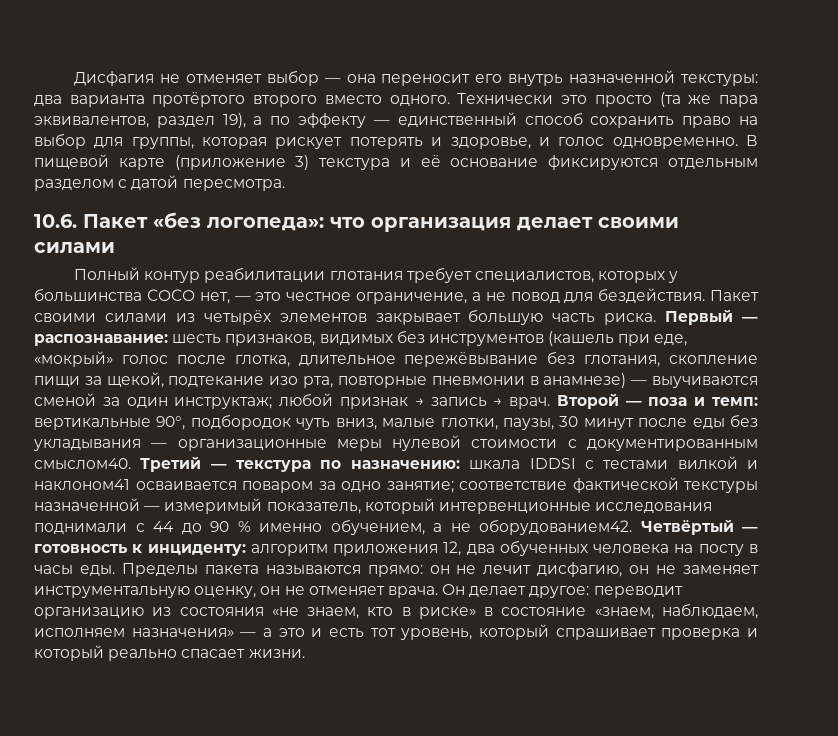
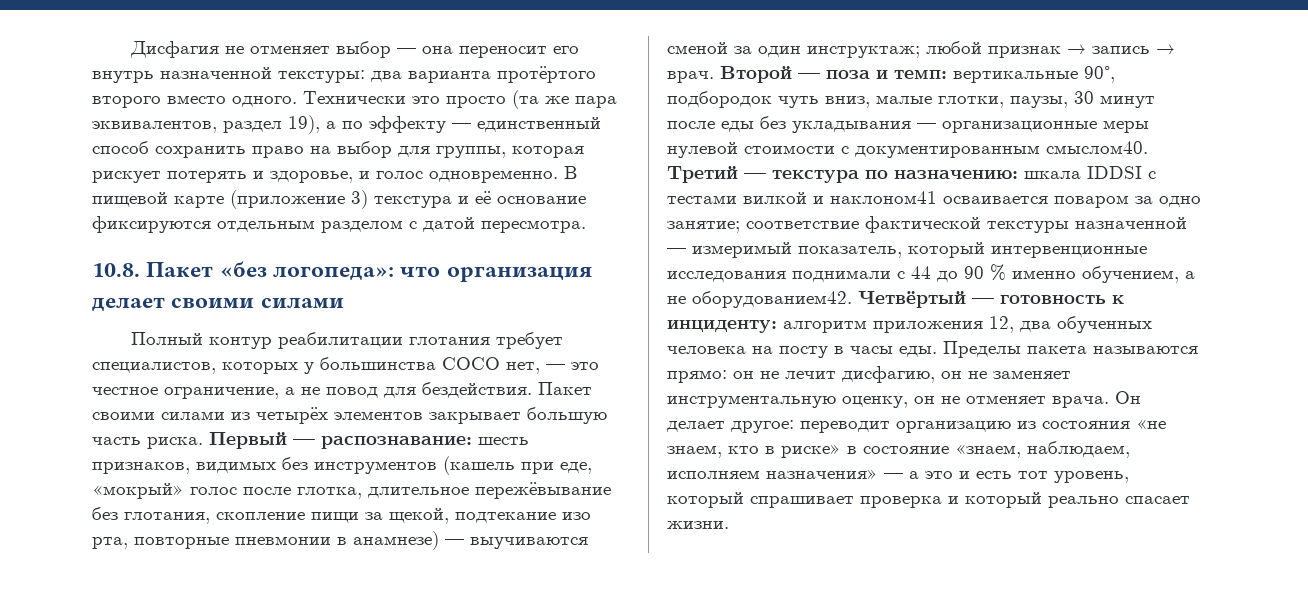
[34,214,77,228] 10.6. -> [92,263,140,277] 10.8.

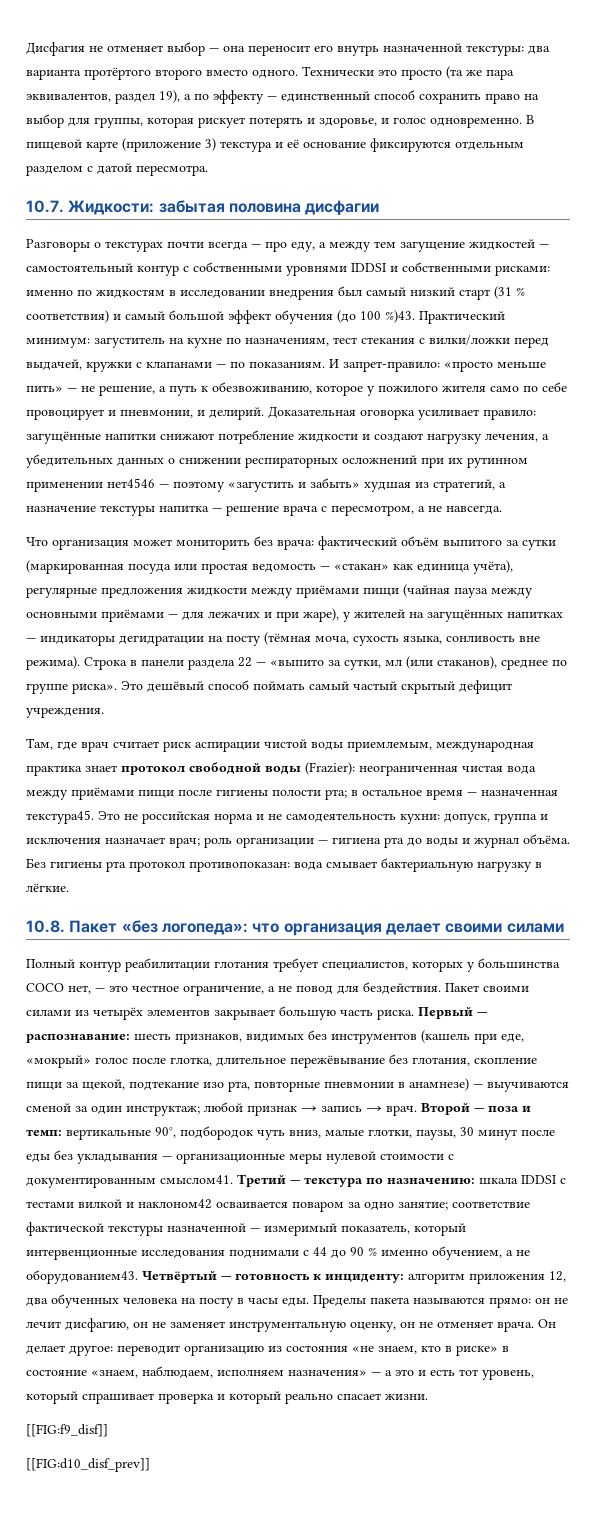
(586, 226) none -> [26,200,380,215] [26,239,549,252] [26,262,550,276] [26,286,525,300] [26,310,505,324] [26,335,549,348] [26,359,546,372] [26,382,567,396] [26,406,536,420] [26,430,549,444] [26,454,528,468] [26,478,506,492] [26,505,502,516] [26,536,556,550] [26,560,513,574] [26,584,533,598] [26,608,563,622] [26,632,540,646] [26,656,567,670] [26,680,512,694] [26,707,104,718] [26,738,534,752] [26,762,536,776] [26,787,558,800] [26,810,548,824] [26,834,570,848] [26,858,542,872] [26,883,69,892] // 10.7. Жидкости: забытая половина дисфагии // Разговоры о текстурах почти всегда — про еду, а между тем загущение жидкостей — самостоятельный контур с собственными уровнями IDDSI и собственными рисками: именно по жидкостям в исследовании внедрения был самый низкий старт (31 % соответствия) и самый большой эффект обучения (до 100 %)43. Практический минимум: загуститель на кухне по назначениям, тест стекания с вилки/ложки перед выдачей, кружки с клапанами — по показаниям. И запрет-правило: «просто меньше пить» — не решение, а путь к обезвоживанию, которое у пожилого жителя само по себе провоцирует и пневмонии, и делирий. Доказательная оговорка усиливает правило: загущённые напитки снижают потребление жидкости и создают нагрузку лечения, а убедительных данных о снижении респираторных осложнений при их рутинном применении нет4546 — поэтому «загустить и забыть» худшая из стратегий, а назначение текстуры напитка — решение врача с пересмотром, а не навсегда. // Что организация может мониторить без врача: фактический объём выпитого за сутки (маркированная посуда или простая ведомость — «стакан» как единица учёта), регулярные предложения жидкости между приёмами пищи (чайная пауза между основными приёмами — для лежачих и при жаре), у жителей на загущённых напитках — индикаторы дегидратации на посту (тёмная моча, сухость языка, сонливость вне режима). Строка в панели раздела 22 — «выпито за сутки, мл (или стаканов), среднее по группе риска». Это дешёвый способ поймать самый частый скрытый дефицит учреждения. // Там, где врач считает риск аспирации чистой воды приемлемым, международная практика знает протокол свободной воды (Frazier): неограниченная чистая вода между приёмами пищи после гигиены полости рта; в остальное время — назначенная текстура45. Это не российская норма и не самодеятельность кухни: допуск, группа и исключения назначает врач; роль организации — гигиена рта до воды и журнал объёма. Без гигиены рта протокол противопоказан: вода смывает бактериальную нагрузку в лёгкие.
[1046,141,1148,154] смыслом40. -> [160,1175,233,1184] смыслом41.
[830,191,937,204] наклоном41 -> [138,1199,212,1209] наклоном42
[692,291,852,308] оборудованием42. -> [26,1270,138,1284] оборудованием43.
(729, 525) none -> [26,1424,108,1437] [26,1458,150,1472] // [[FIG:f9_disf]] // [[FIG:d10_disf_prev]]

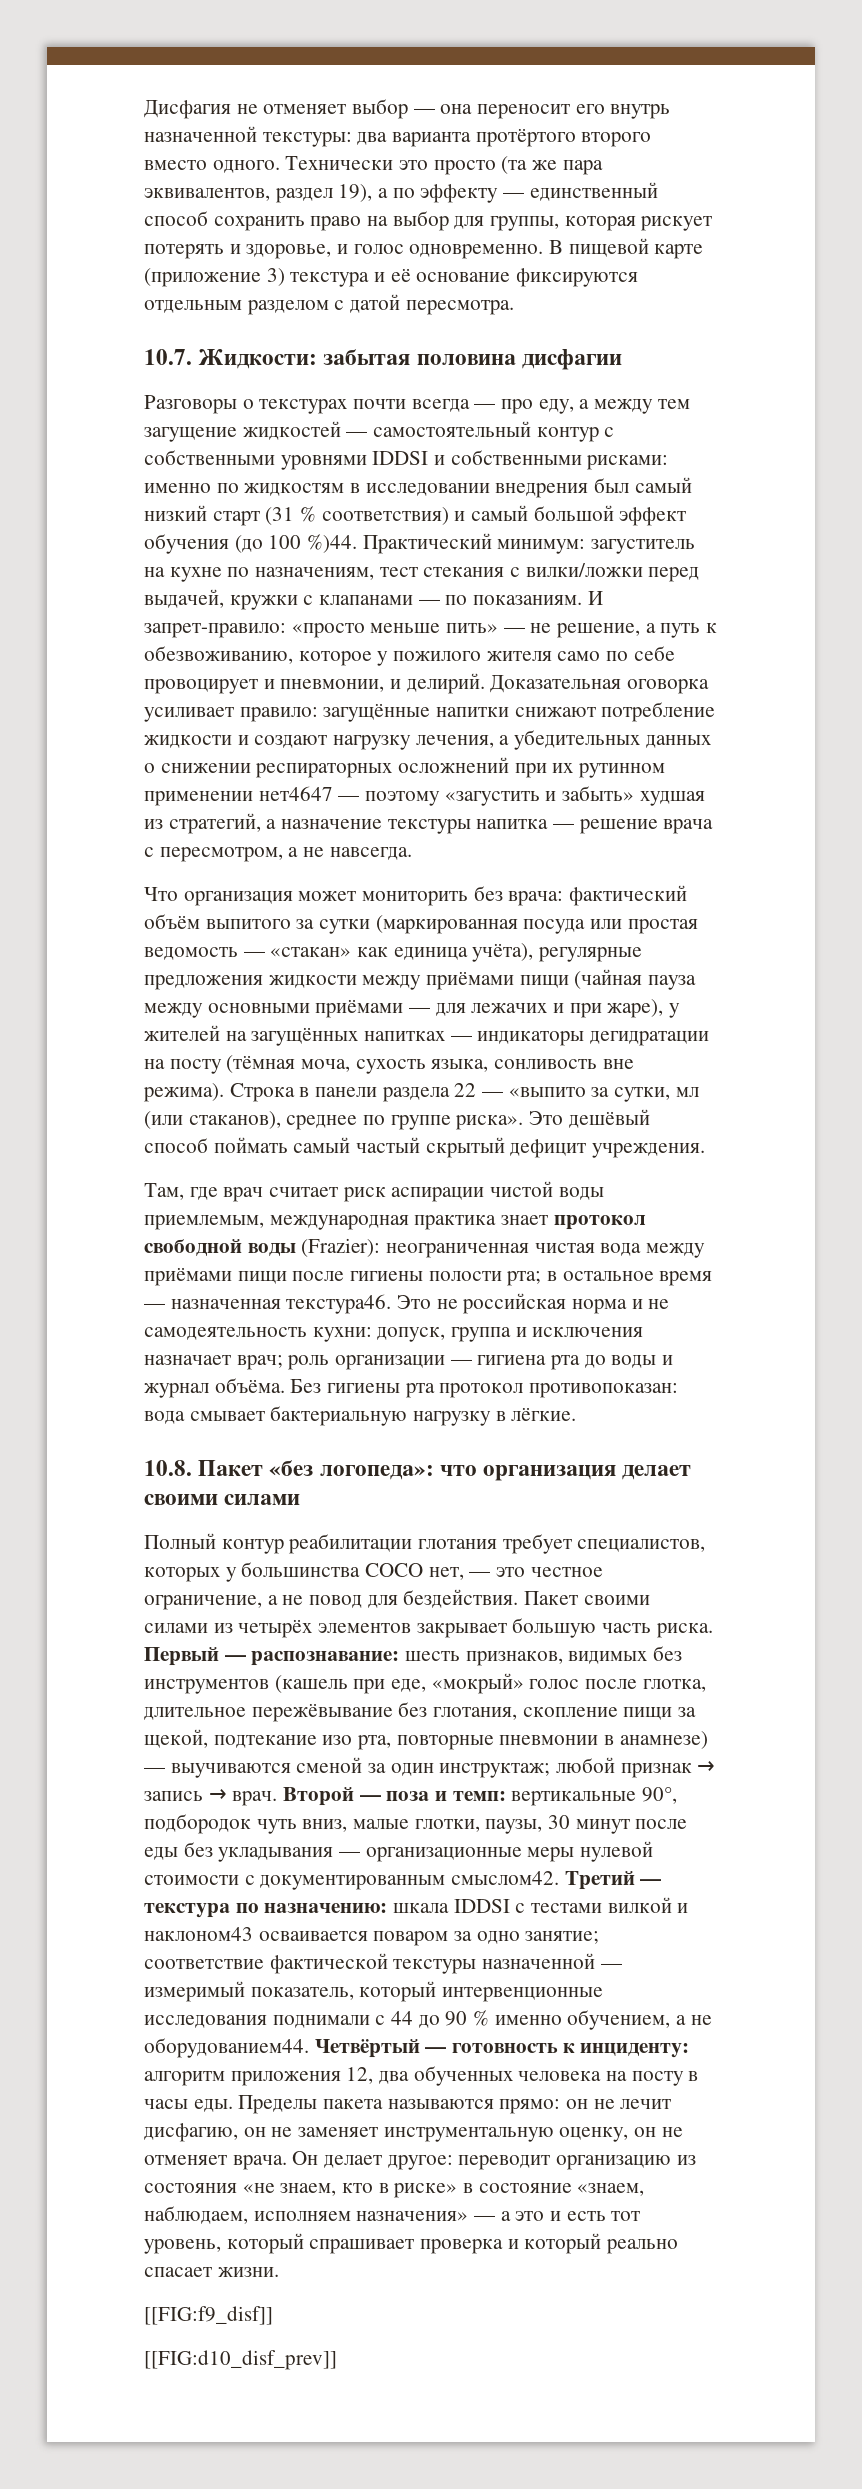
[385,310,415,323] %)43. -> [307,534,358,553] %)44.
[107,478,155,488] нет4546 -> [258,786,333,801] нет4647
[26,810,94,824] текстура45. -> [286,1294,392,1314] текстура46.
[160,1175,233,1184] смыслом41. -> [451,1871,560,1885] смыслом42.
[138,1199,212,1209] наклоном42 -> [144,1927,253,1941] наклоном43
[26,1270,138,1284] оборудованием43. -> [144,2038,309,2058] оборудованием44.

